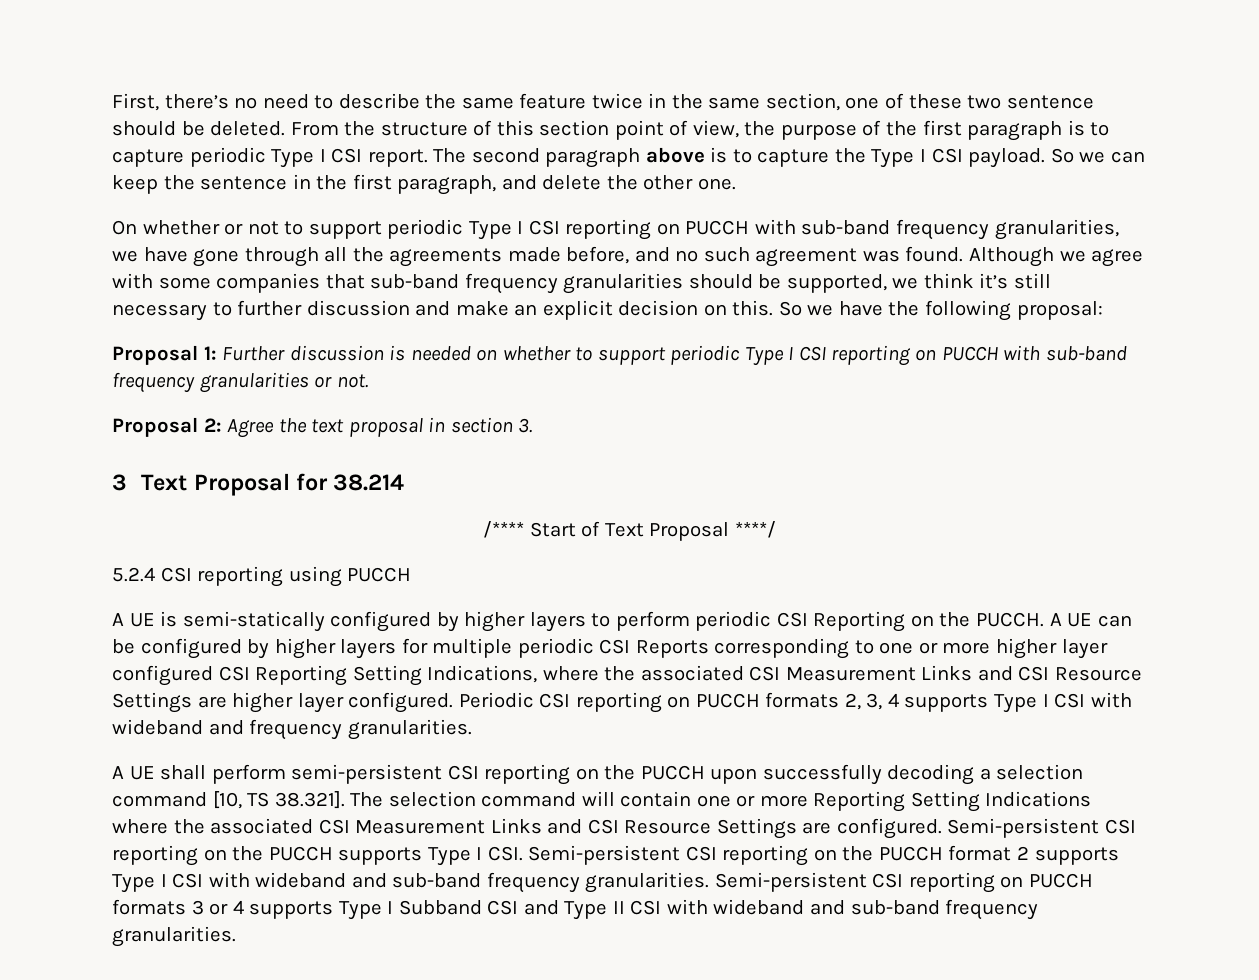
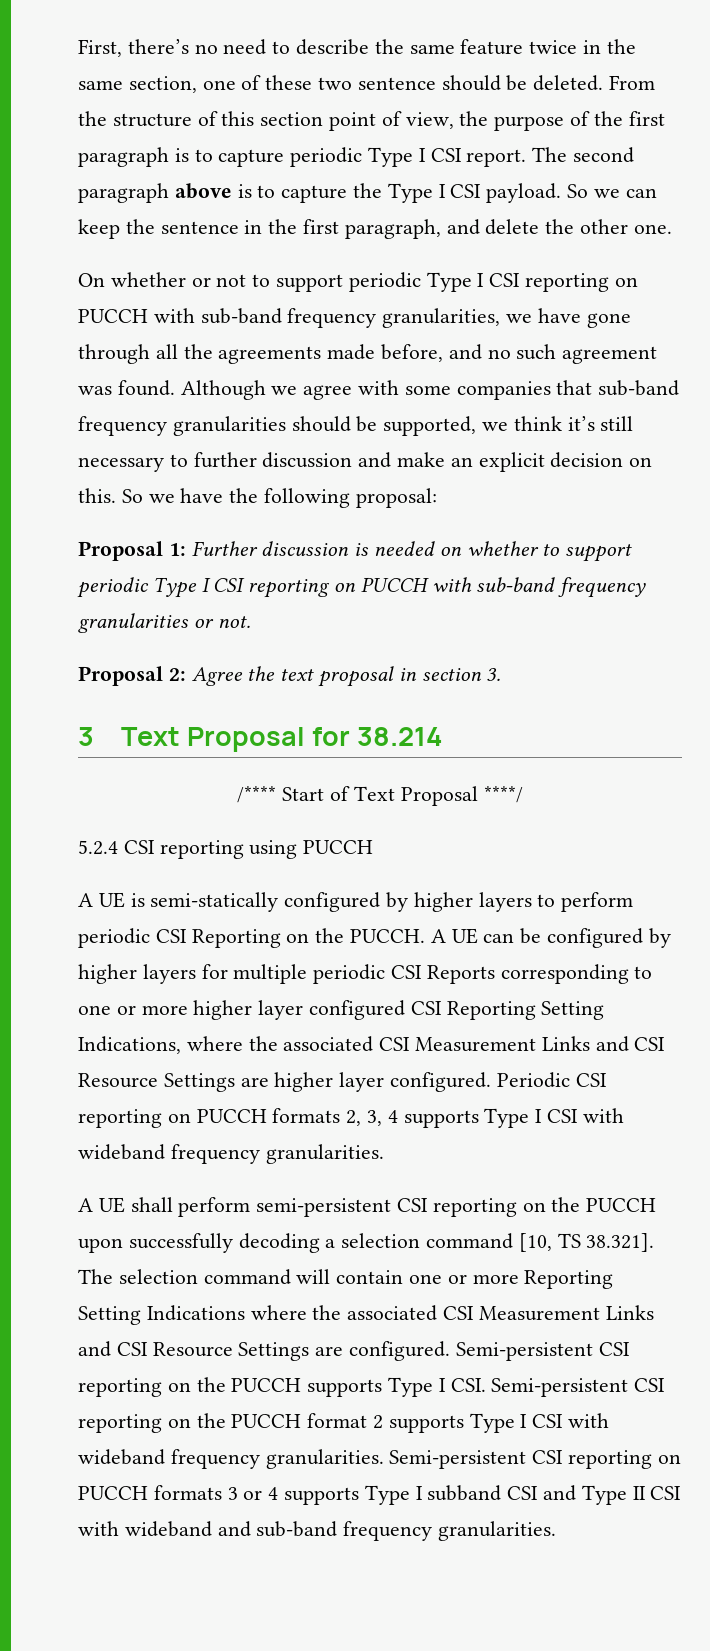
[208,720,244,735] and -> (165, 1152) none
[351,873,482,888] and sub-band -> (165, 1457) none
[398,900,482,915] Subband -> [427,1485,502,1501] subband

